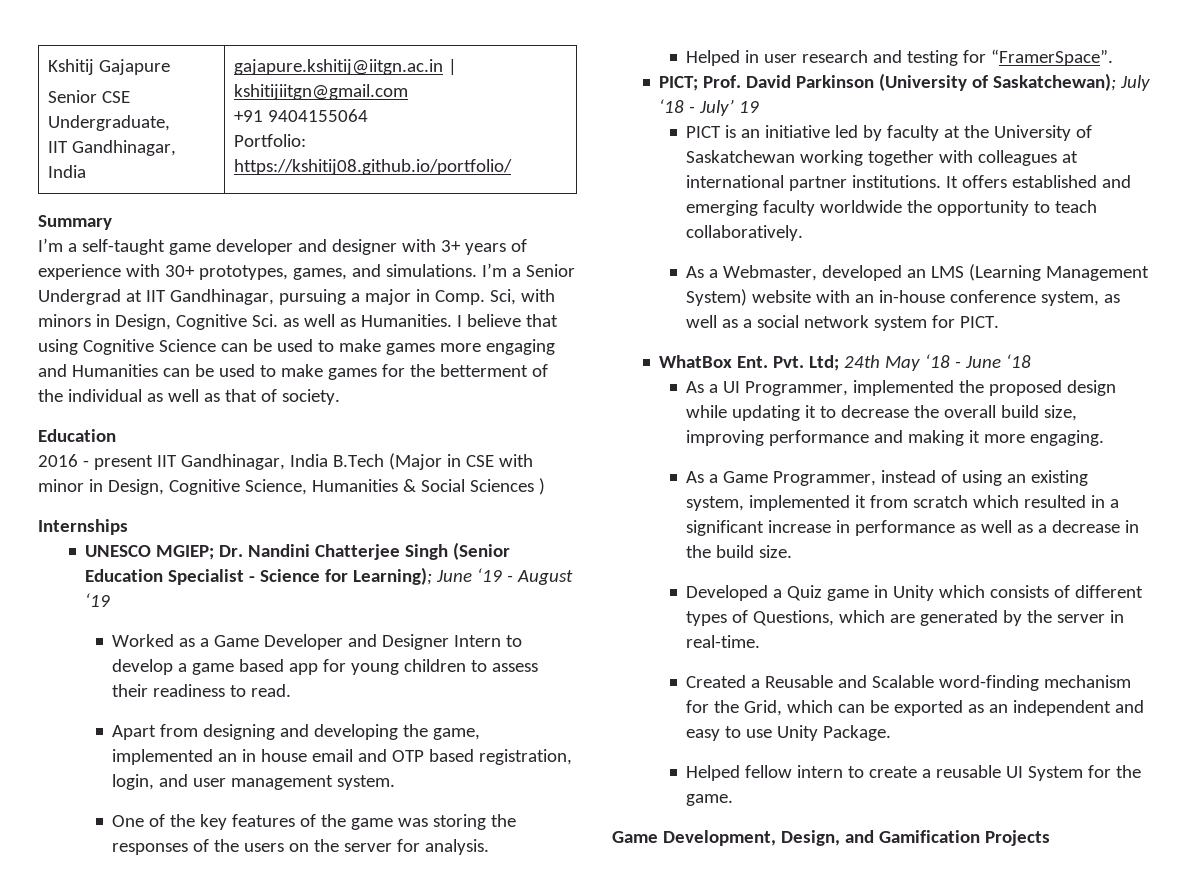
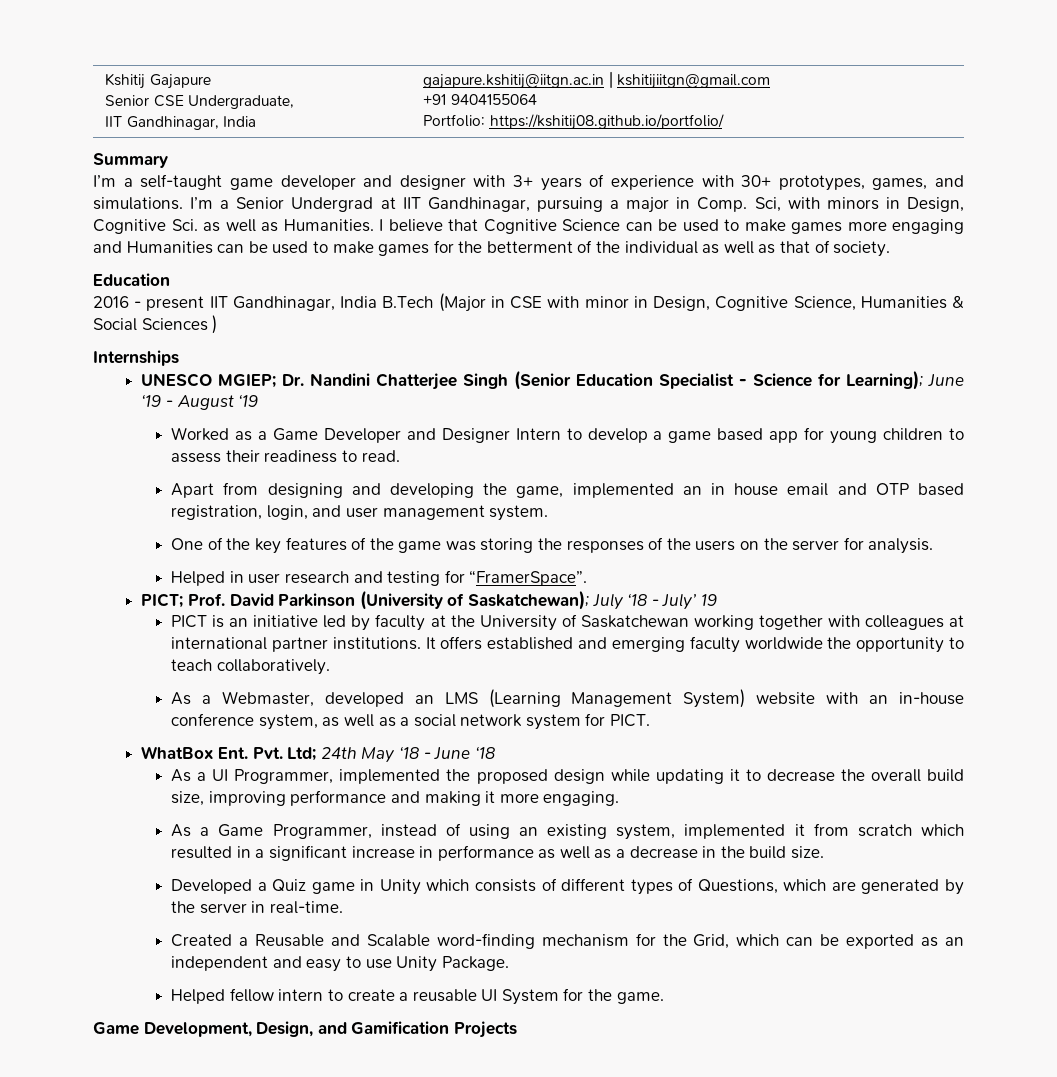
[38,339,78,355] using -> (478, 225) none

